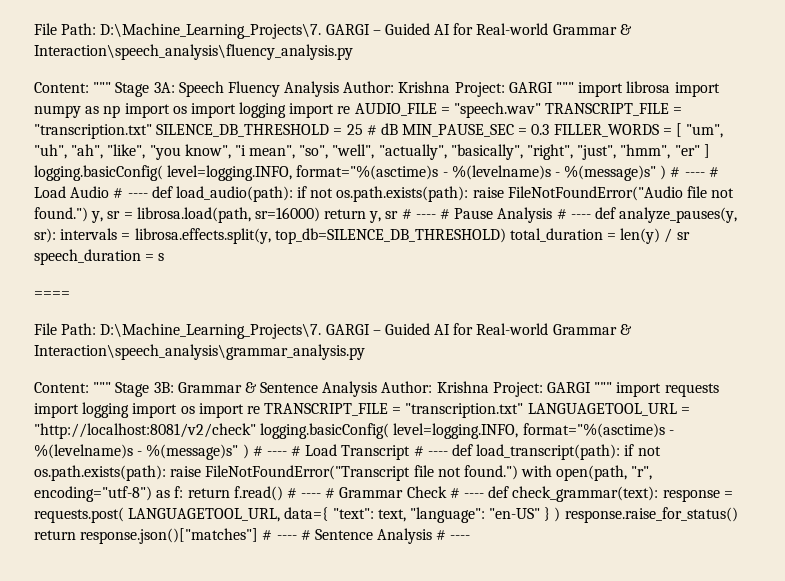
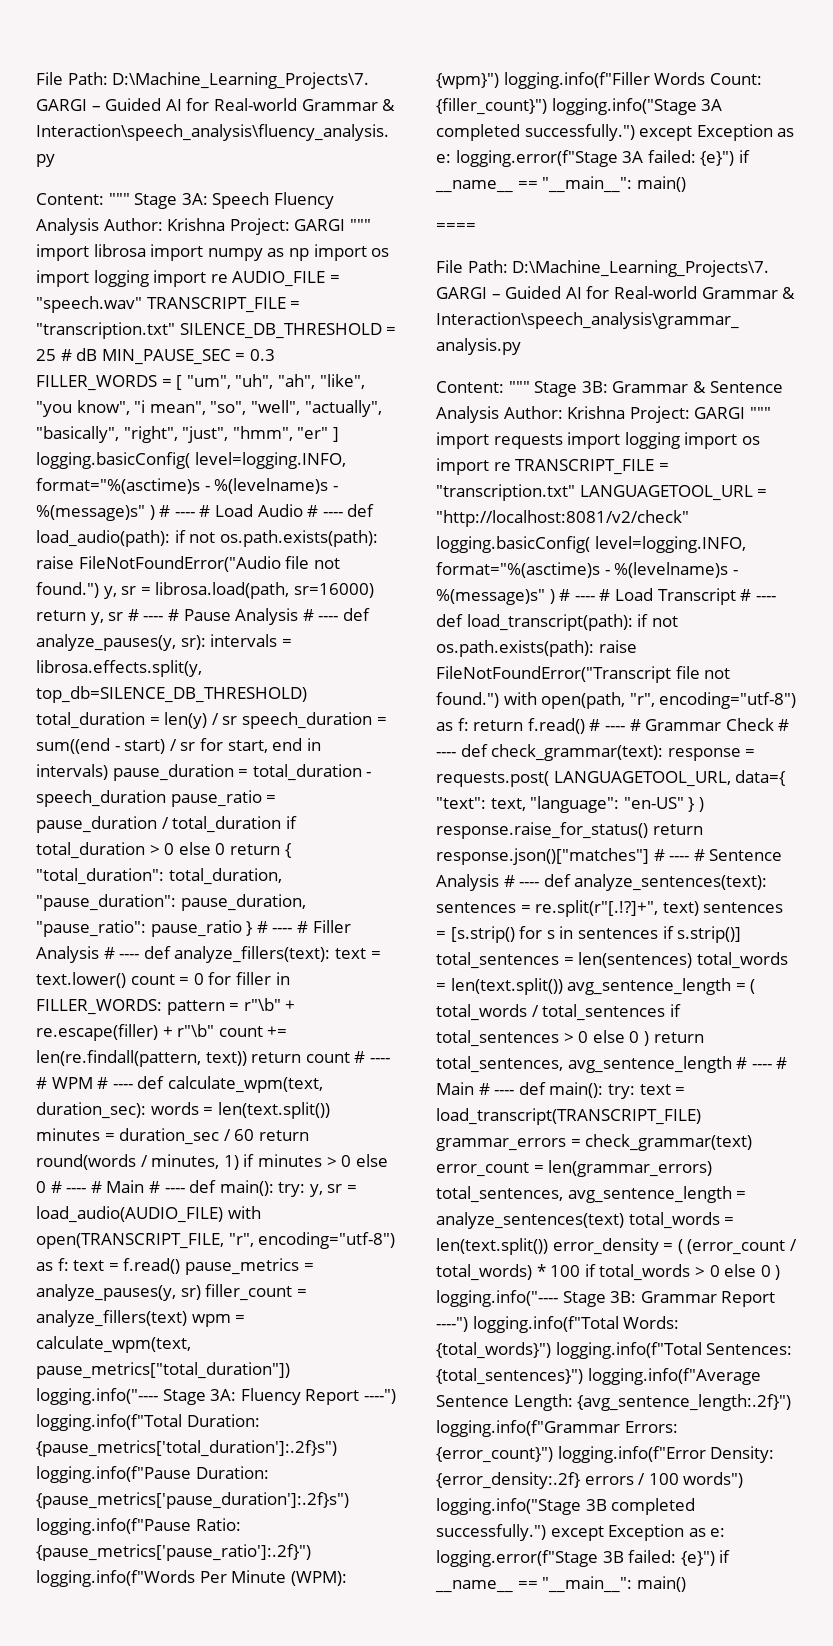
[158,253,165,261] s -> [36,738,321,754] [36,764,372,781] [36,790,277,807] [36,816,297,833] [36,842,291,859] [36,868,282,885] [36,894,306,911] [36,920,351,937] [36,946,381,963] [36,972,290,988] [36,998,296,1015] [36,1024,288,1041] [36,1050,390,1067] [36,1076,323,1093] [36,1102,330,1119] [36,1128,309,1145] [36,1154,388,1170] [36,1180,358,1197] [36,1206,261,1223] [36,1232,396,1249] [36,1258,314,1275] [36,1284,307,1301] [36,1310,246,1327] [36,1336,191,1353] [36,1362,290,1379] [36,1388,396,1405] [36,1414,260,1431] [36,1440,337,1457] [36,1466,269,1483] [36,1492,349,1509] [36,1518,241,1535] [36,1544,311,1561] [36,1570,347,1587] [436,72,762,89] [436,98,723,115] [436,124,795,141] [436,150,750,167] [435,176,686,193] sum((end - start) / sr for start, end in intervals) pause_duration = total_duration - speech_duration pause_ratio = pause_duration / total_duration if total_duration > 0 else 0 return { "total_duration": total_duration, "pause_duration": pause_duration, "pause_ratio": pause_ratio } # ---- # Filler Analysis # ---- def analyze_fillers(text): text = text.lower() count = 0 for filler in FILLER_WORDS: pattern = r"\b" + re.escape(filler) + r"\b" count += len(re.findall(pattern, text)) return count # ---- # WPM # ---- def calculate_wpm(text, duration_sec): words = len(text.split()) minutes = duration_sec / 60 return round(words / minutes, 1) if minutes > 0 else 0 # ---- # Main # ---- def main(): try: y, sr = load_audio(AUDIO_FILE) with open(TRANSCRIPT_FILE, "r", encoding="utf-8") as f: text = f.read() pause_metrics = analyze_pauses(y, sr) filler_count = analyze_fillers(text) wpm = calculate_wpm(text, pause_metrics["total_duration"]) logging.info("---- Stage 3A: Fluency Report ----") logging.info(f"Total Duration: {pause_metrics['total_duration']:.2f}s") logging.info(f"Pause Duration: {pause_metrics['pause_duration']:.2f}s") logging.info(f"Pause Ratio: {pause_metrics['pause_ratio']:.2f}") logging.info(f"Words Per Minute (WPM): {wpm}") logging.info(f"Filler Words Count: {filler_count}") logging.info("Stage 3A completed successfully.") except Exception as e: logging.error(f"Stage 3A failed: {e}") if __name__ == "__main__": main()
(471, 537) none -> [543,874,768,891] [436,900,784,917] [436,926,742,943] [436,952,788,969] [436,978,756,995] [436,1004,681,1021] [436,1030,704,1047] [436,1056,788,1073] [436,1082,686,1099] [436,1108,701,1125] [436,1134,753,1151] [436,1160,713,1177] [436,1186,747,1203] [436,1212,735,1229] [436,1238,797,1255] [436,1264,781,1281] [436,1290,776,1307] [436,1316,680,1333] [436,1342,793,1359] [436,1368,761,1385] [436,1394,792,1411] [436,1420,678,1437] [436,1446,775,1463] [436,1472,744,1489] [436,1498,696,1515] [436,1524,726,1541] [436,1550,731,1567] [435,1576,686,1593] def analyze_sentences(text): sentences = re.split(r"[.!?]+", text) sentences = [s.strip() for s in sentences if s.strip()] total_sentences = len(sentences) total_words = len(text.split()) avg_sentence_length = ( total_words / total_sentences if total_sentences > 0 else 0 ) return total_sentences, avg_sentence_length # ---- # Main # ---- def main(): try: text = load_transcript(TRANSCRIPT_FILE) grammar_errors = check_grammar(text) error_count = len(grammar_errors) total_sentences, avg_sentence_length = analyze_sentences(text) total_words = len(text.split()) error_density = ( (error_count / total_words) * 100 if total_words > 0 else 0 ) logging.info("---- Stage 3B: Grammar Report ----") logging.info(f"Total Words: {total_words}") logging.info(f"Total Sentences: {total_sentences}") logging.info(f"Average Sentence Length: {avg_sentence_length:.2f}") logging.info(f"Grammar Errors: {error_count}") logging.info(f"Error Density: {error_density:.2f} errors / 100 words") logging.info("Stage 3B completed successfully.") except Exception as e: logging.error(f"Stage 3B failed: {e}") if __name__ == "__main__": main()

